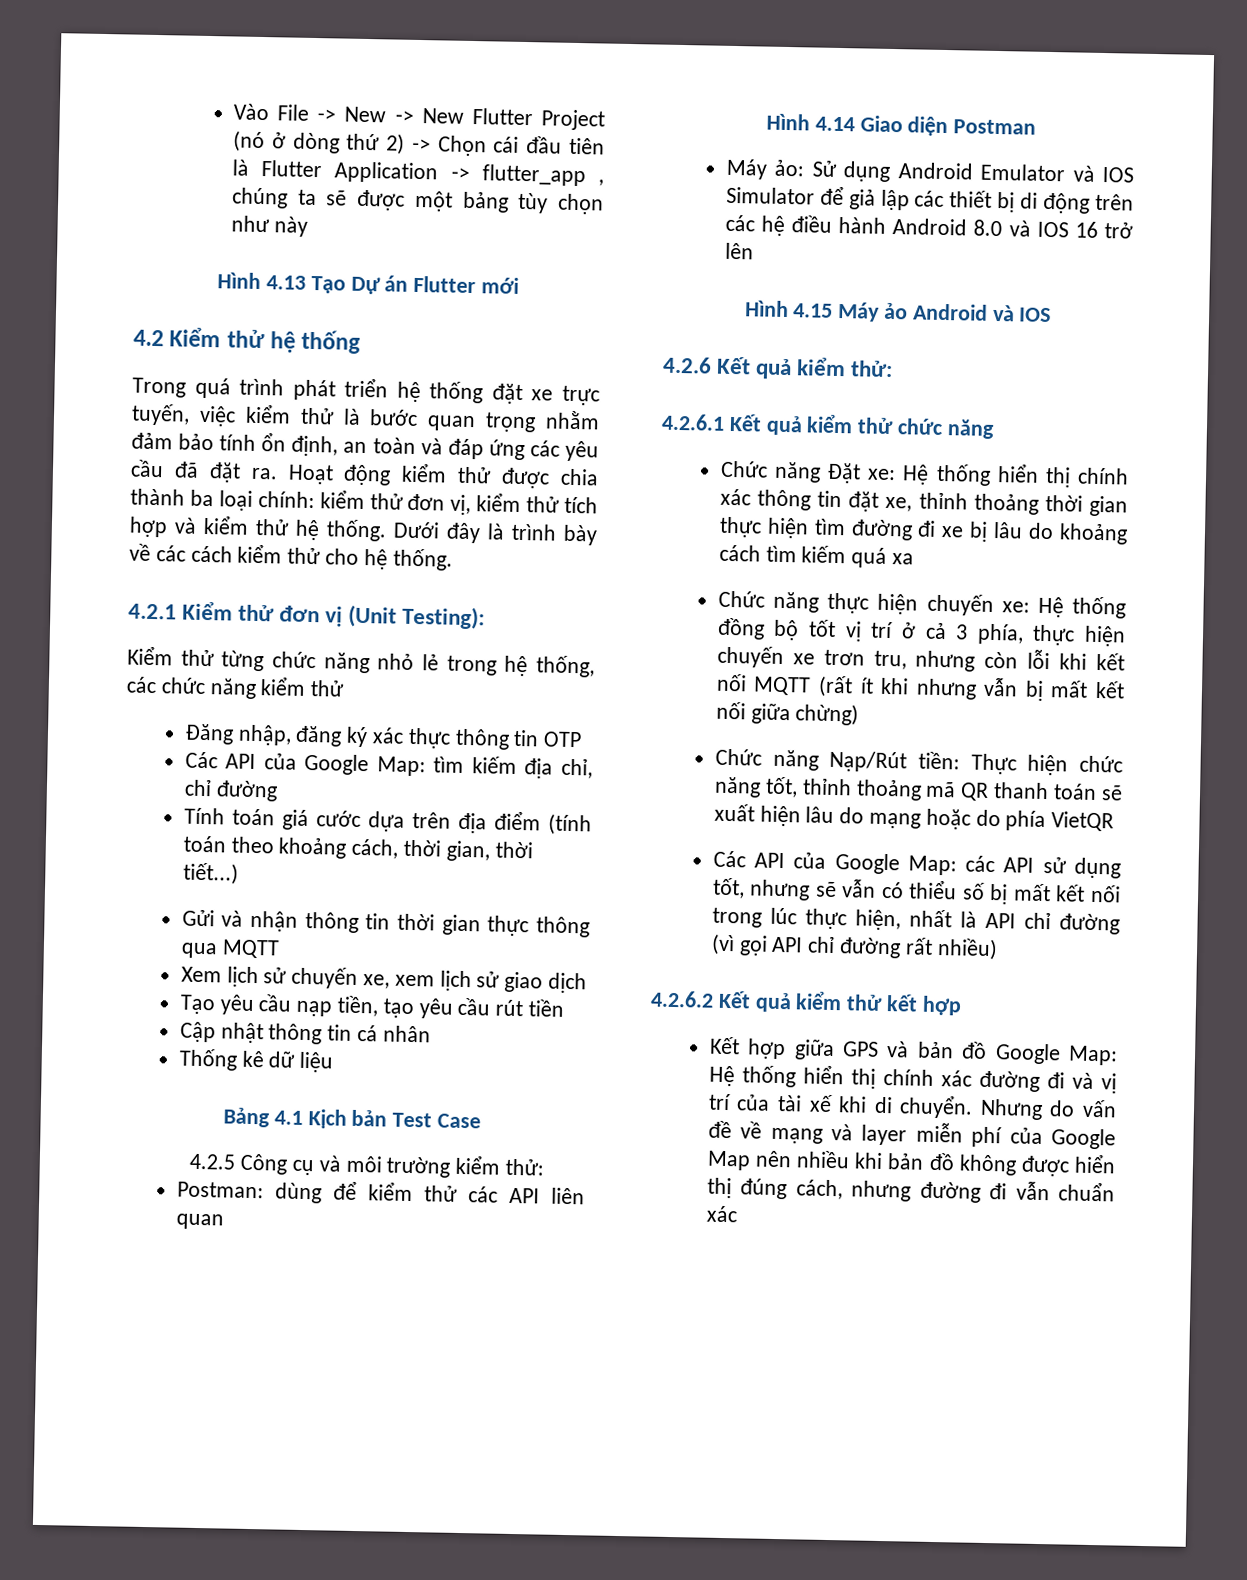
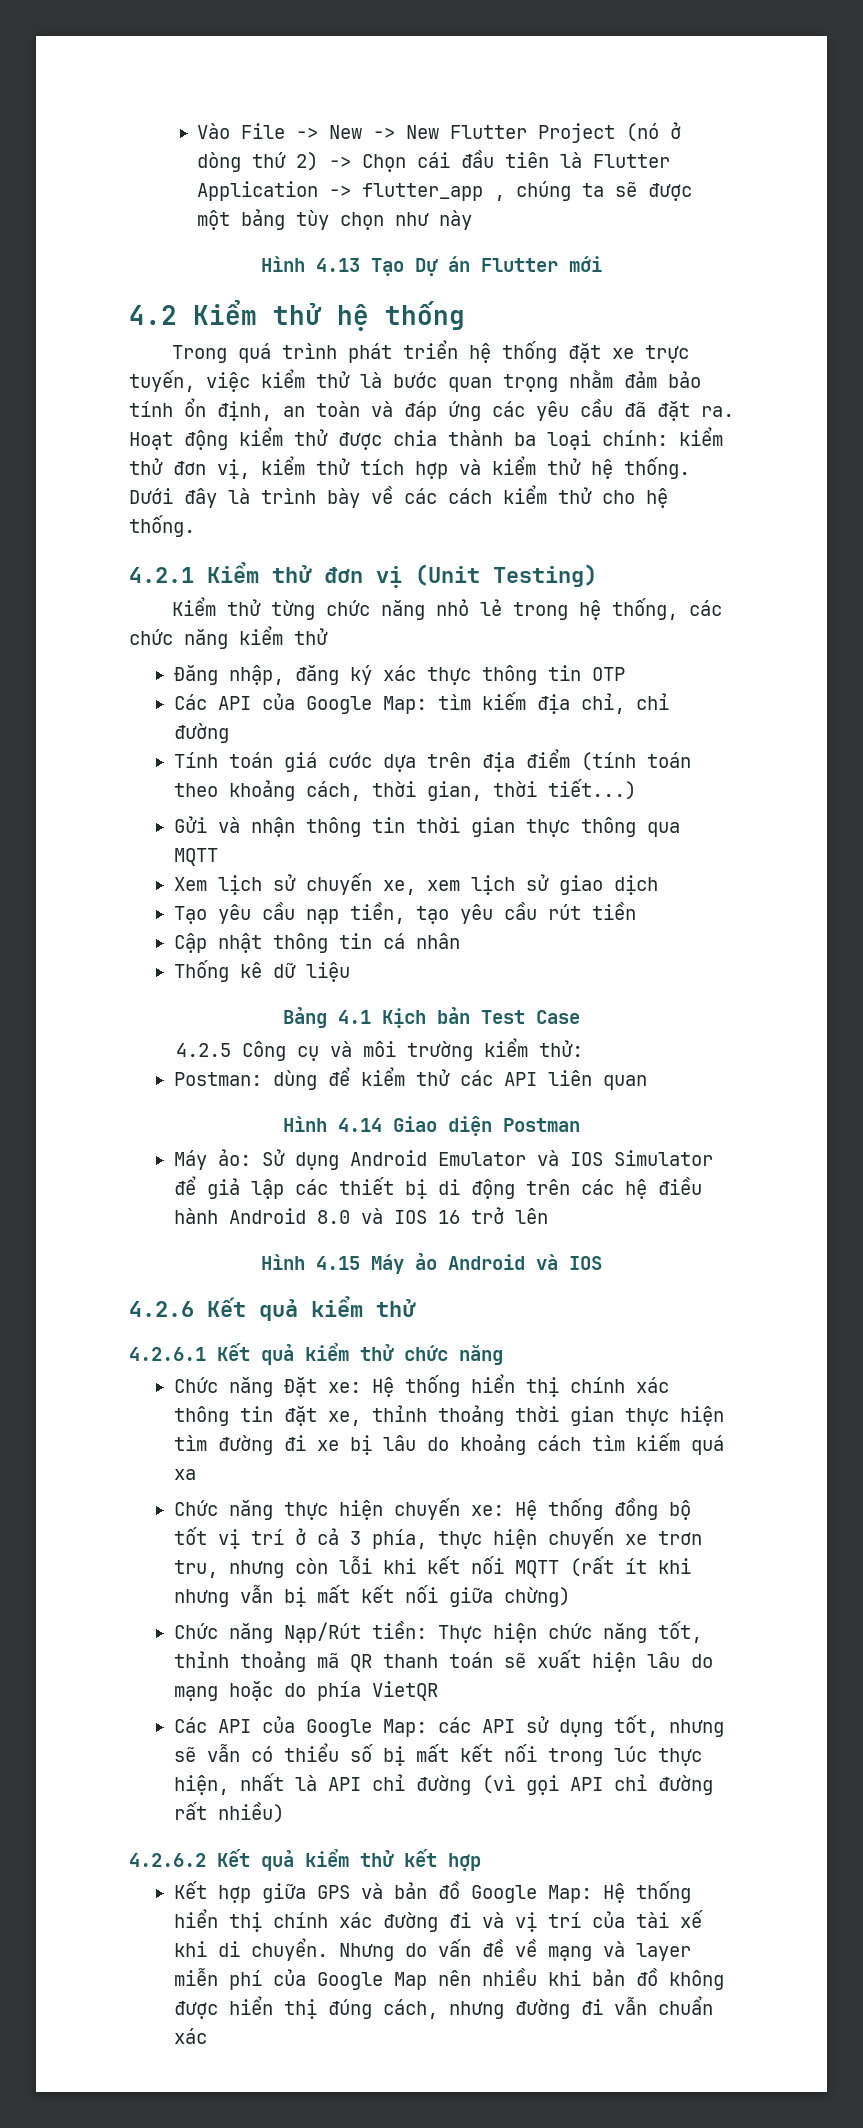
[402,605,486,630] Testing): -> [493,564,597,587] Testing)
[850,360,894,378] thử: -> [376,1299,416,1317] thử

